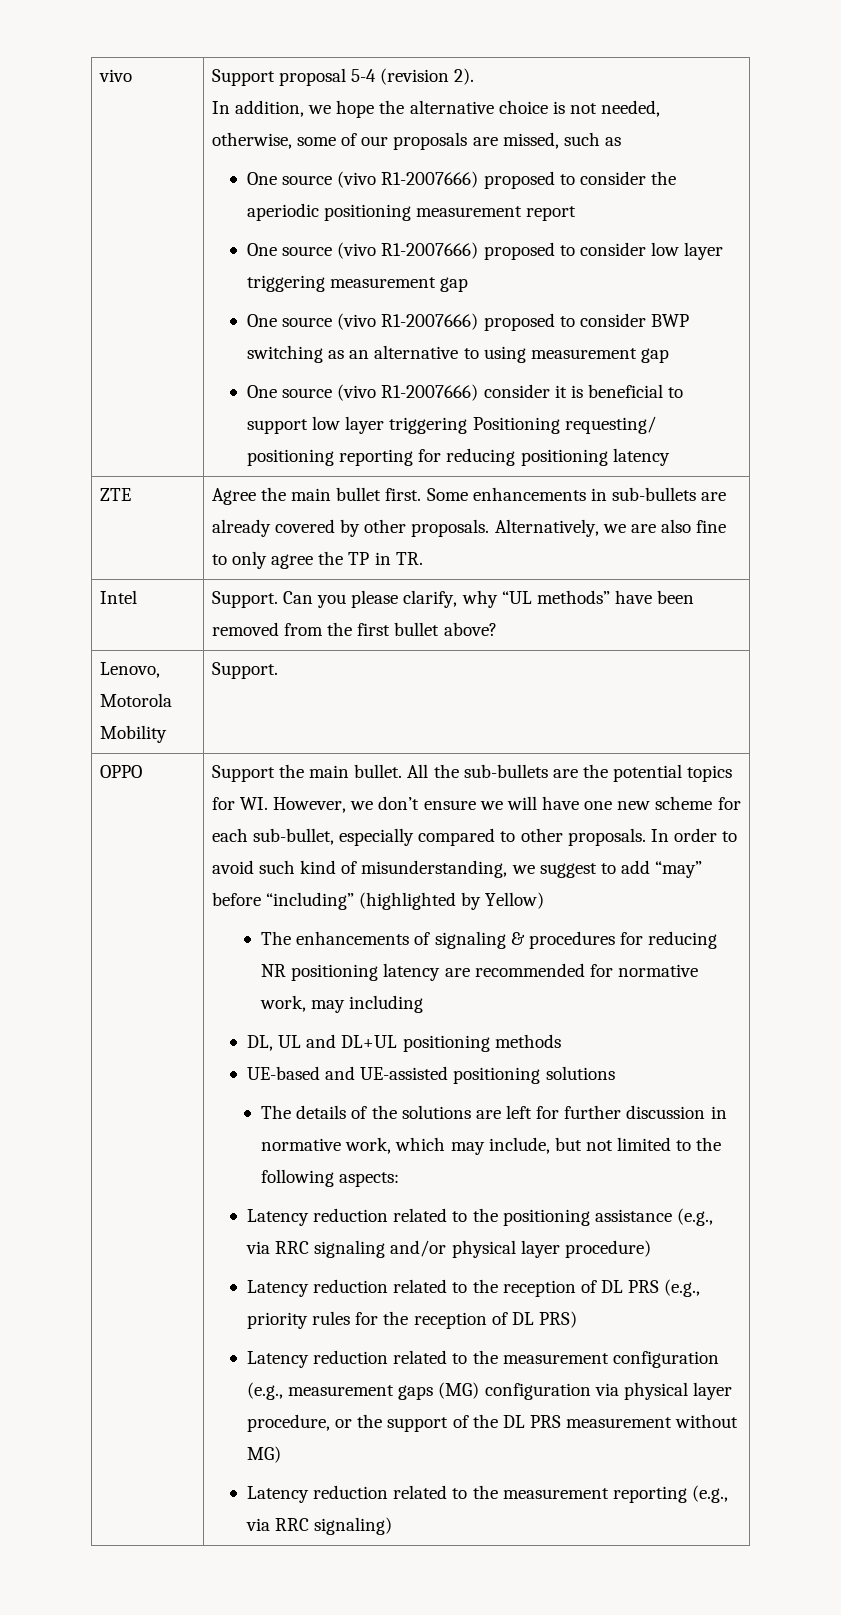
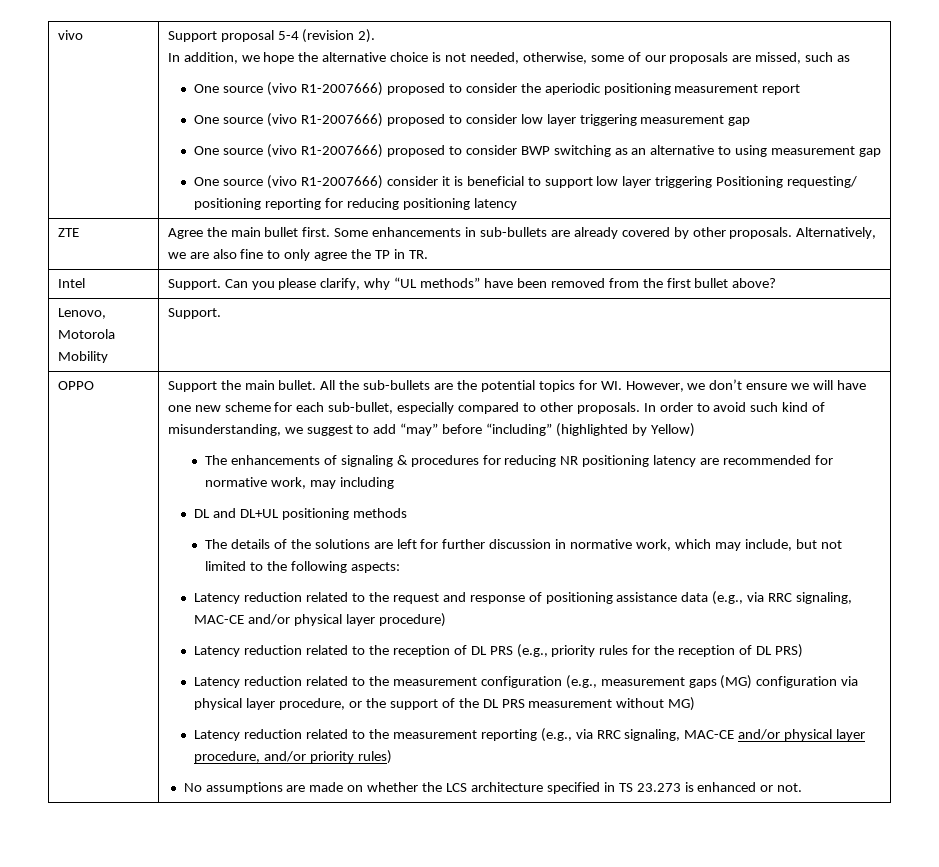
[247,1035,302,1051] DL, UL -> [194,509,211,518] DL
[247,1066,615,1084] // UE-based and UE-assisted positioning solutions -> (407, 513) none
(498, 1215) none -> [392,592,542,604] request and response of
[676,1208,713,1226] [246,1240,386,1258] (e.g., via RRC signaling -> [681,591,853,605] [194,615,245,624] data (e.g., via RRC signaling, MAC-CE
[314,1517,393,1535] signaling) -> [624,729,866,741] [194,750,393,764] [183,782,803,794] signaling, MAC-CE and/or physical layer procedure, and/or priority rules) // No assumptions are made on whether the LCS architecture specified in TS 23.273 is enhanced or not.

